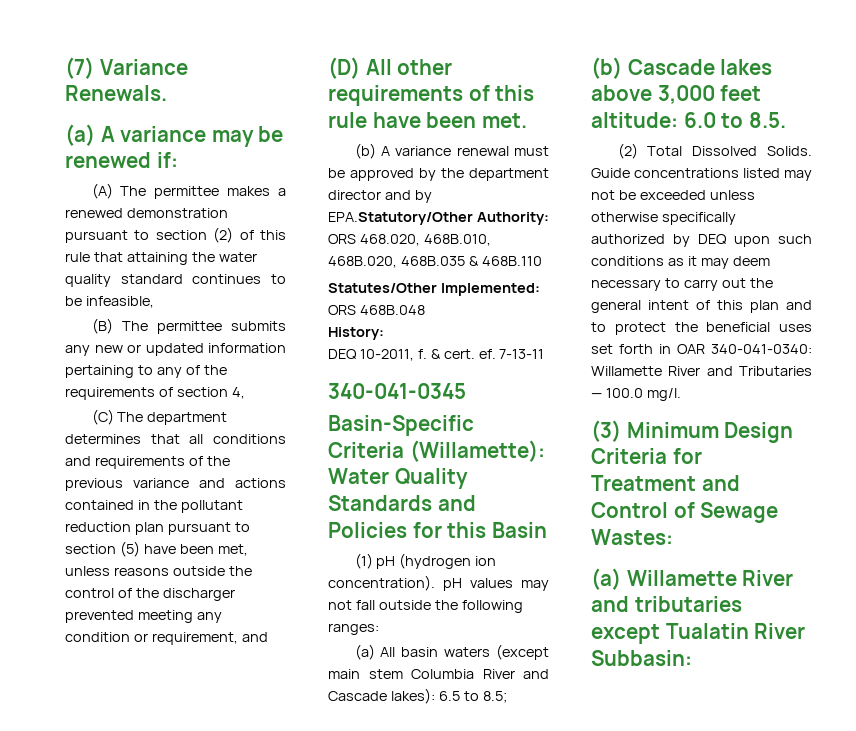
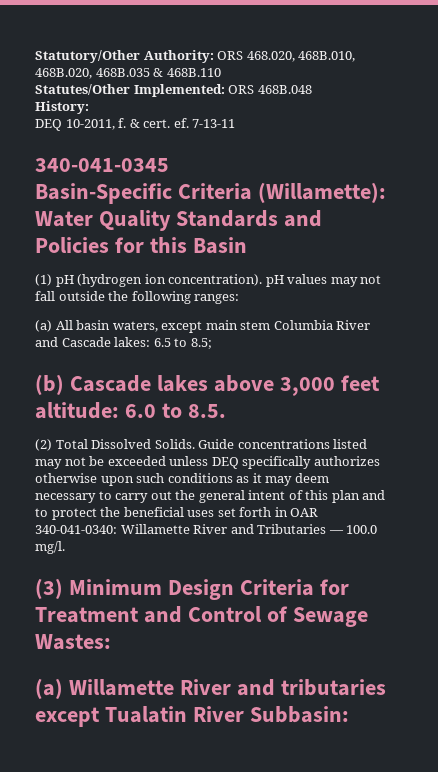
[65,57,188,79] [65,85,167,101] [65,124,284,147] [65,152,178,168] [91,183,286,199] [65,208,228,218] [65,227,286,243] [65,252,257,265] [65,274,286,287] [65,296,154,308] [91,318,286,334] [65,343,286,356] [65,365,227,378] [65,387,245,400] [91,409,228,425] [65,434,286,444] [65,456,230,469] [65,478,286,491] [65,500,243,513] [65,522,250,535] [65,541,248,557] [65,566,252,576] [65,588,235,601] [65,610,222,623] [65,632,268,645] [328,57,453,79] [328,85,535,106] [328,112,527,128] [354,143,549,159] [328,168,549,181] [328,190,432,203] [328,212,473,225] (7) Variance Renewals. // (a) A variance may be renewed if: // (A) The permittee makes a renewed demonstration pursuant to section (2) of this rule that attaining the water quality standard continues to be infeasible, // (B) The permittee submits any new or updated information pertaining to any of the requirements of section 4, // (C) The department determines that all conditions and requirements of the previous variance and actions contained in the pollutant reduction plan pursuant to section (5) have been met, unless reasons outside the control of the discharger prevented meeting any condition or requirement, and // (D) All other requirements of this rule have been met. // (b) A variance renewal must be approved by the department director and by EPA.Statutory/Other -> [35,50,140,63] Statutory/Other
[444,644,549,660] waters (except -> [112,321,203,333] waters, except
[390,688,435,704] lakes): -> [114,337,151,347] lakes:
[591,212,736,225] [591,234,727,247] otherwise specifically authorized by DEQ -> [211,456,380,469] [35,473,97,483] DEQ specifically authorizes otherwise

